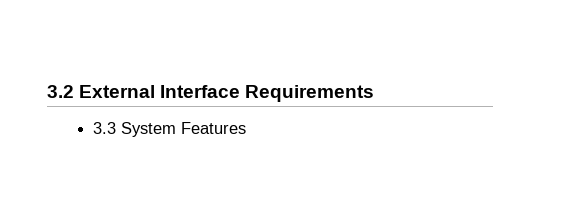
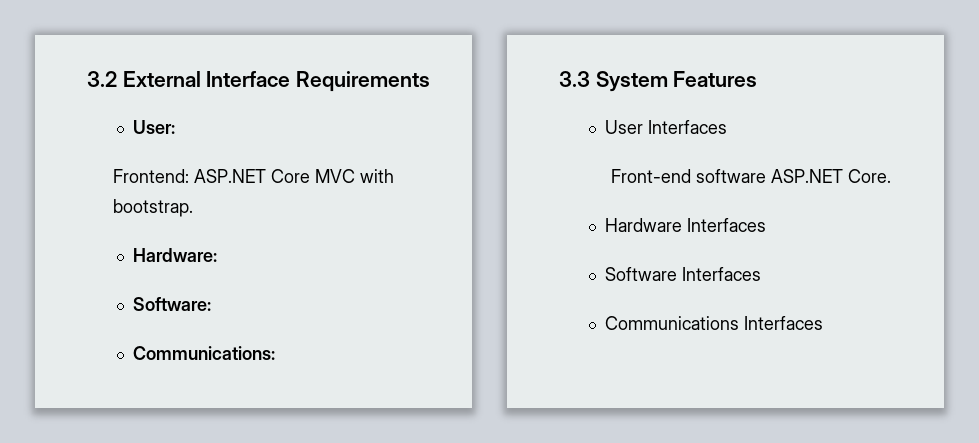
[92,122,246,137] 3.3 System Features -> [132,120,175,134] [113,169,395,183] [113,199,194,217] [132,248,217,262] [132,297,211,311] [132,346,275,360] [559,71,758,92] [604,120,727,134] [611,169,892,183] [604,218,766,232] [604,267,761,281] [604,316,823,330] User: // Frontend: ASP.NET Core MVC with bootstrap. // Hardware: // Software: // Communications: // 3.3 System Features // User Interfaces // Front-end software ASP.NET Core. // Hardware Interfaces // Software Interfaces // Communications Interfaces

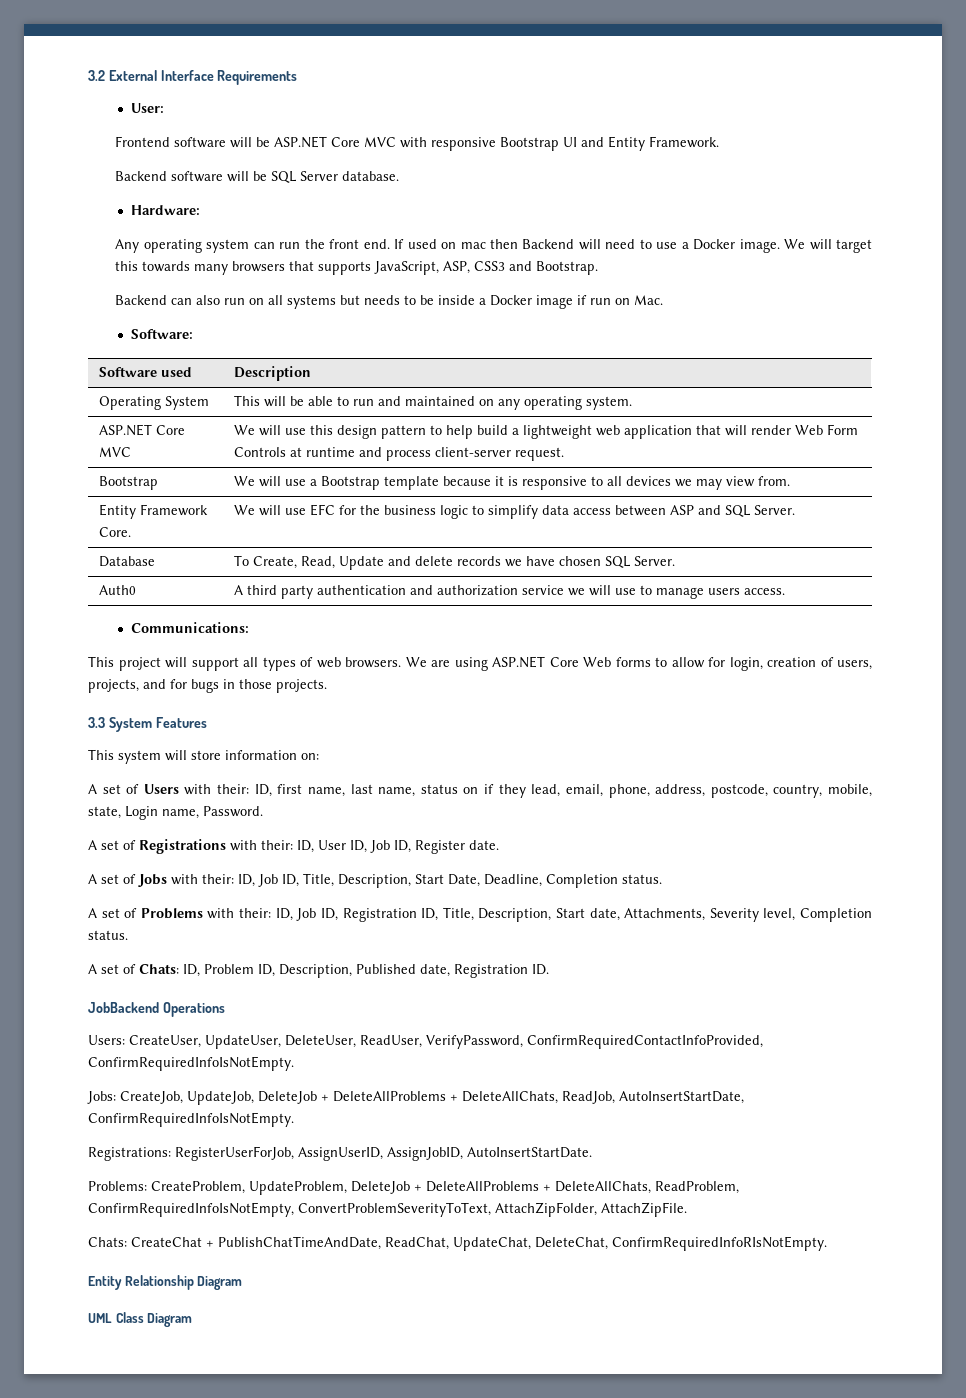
[113,169,395,183] [113,199,194,217] [132,248,217,262] [132,297,211,311] [132,346,275,360] [559,71,758,92] [604,120,727,134] [611,169,892,183] [604,218,766,232] [604,267,761,281] [604,316,823,330] Frontend: ASP.NET Core MVC with bootstrap. // Hardware: // Software: // Communications: // 3.3 System Features // User Interfaces // Front-end software ASP.NET Core. // Hardware Interfaces // Software Interfaces // Communications Interfaces -> [115,136,720,151] [115,171,400,183] [131,205,201,215] [115,239,873,253] [115,261,599,275] [115,295,664,309] [131,329,194,339] [99,367,193,377] [234,366,312,381] [99,396,210,410] [234,395,633,410] [99,424,186,436] [99,447,132,457] [234,424,859,439] [234,447,565,461] [99,476,159,490] [234,476,791,490] [99,504,209,519] [99,527,132,537] [234,504,796,519] [99,556,156,567] [234,555,676,570] [99,585,137,595] [234,585,786,599] [131,622,250,633] [88,656,872,671] [88,679,327,693] [88,717,207,732] [88,749,319,764] [88,784,872,798] [88,806,263,820] [88,839,499,854] [88,873,662,888] [88,907,872,922] [88,930,128,940] [88,964,549,978] [88,1002,225,1017] [88,1035,763,1049] [88,1056,294,1071] [87,1091,744,1105] [88,1112,294,1127] [88,1146,592,1161] [88,1181,739,1195] [88,1202,687,1217] [88,1236,827,1251] [88,1275,243,1290] [88,1312,193,1327] Frontend software will be ASP.NET Core MVC with responsive Bootstrap UI and Entity Framework. // Backend software will be SQL Server database. // Hardware: // Any operating system can run the front end. If used on mac then Backend will need to use a Docker image. We will target this towards many browsers that supports JavaScript, ASP, CSS3 and Bootstrap. // Backend can also run on all systems but needs to be inside a Docker image if run on Mac. // Software: // Software used | Description // Operating System | This will be able to run and maintained on any operating system. // ASP.NET Core MVC | We will use this design pattern to help build a lightweight web application that will render Web Form Controls at runtime and process client-server request. // Bootstrap | We will use a Bootstrap template because it is responsive to all devices we may view from. // Entity Framework Core. | We will use EFC for the business logic to simplify data access between ASP and SQL Server. // Database | To Create, Read, Update and delete records we have chosen SQL Server. // Auth0 | A third party authentication and authorization service we will use to manage users access. // Communications: // This project will support all types of web browsers. We are using ASP.NET Core Web forms to allow for login, creation of users, projects, and for bugs in those projects. // 3.3 System Features // This system will store information on: // A set of Users with their: ID, first name, last name, status on if they lead, email, phone, address, postcode, country, mobile, state, Login name, Password. // A set of Registrations with their: ID, User ID, Job ID, Register date. // A set of Jobs with their: ID, Job ID, Title, Description, Start Date, Deadline, Completion status. // A set of Problems with their: ID, Job ID, Registration ID, Title, Description, Start date, Attachments, Severity level, Completion status. // A set of Chats: ID, Problem ID, Description, Published date, Registration ID. // JobBackend Operations // Users: CreateUser, UpdateUser, DeleteUser, ReadUser, VerifyPassword, ConfirmRequiredContactInfoProvided, ConfirmRequiredInfoIsNotEmpty. // Jobs: CreateJob, UpdateJob, DeleteJob + DeleteAllProblems + DeleteAllChats, ReadJob, AutoInsertStartDate, ConfirmRequiredInfoIsNotEmpty. // Registrations: RegisterUserForJob, AssignUserID, AssignJobID, AutoInsertStartDate. // Problems: CreateProblem, UpdateProblem, DeleteJob + DeleteAllProblems + DeleteAllChats, ReadProblem, ConfirmRequiredInfoIsNotEmpty, ConvertProblemSeverityToText, AttachZipFolder, AttachZipFile. // Chats: CreateChat + PublishChatTimeAndDate, ReadChat, UpdateChat, DeleteChat, ConfirmRequiredInfoRIsNotEmpty. // Entity Relationship Diagram // UML Class Diagram

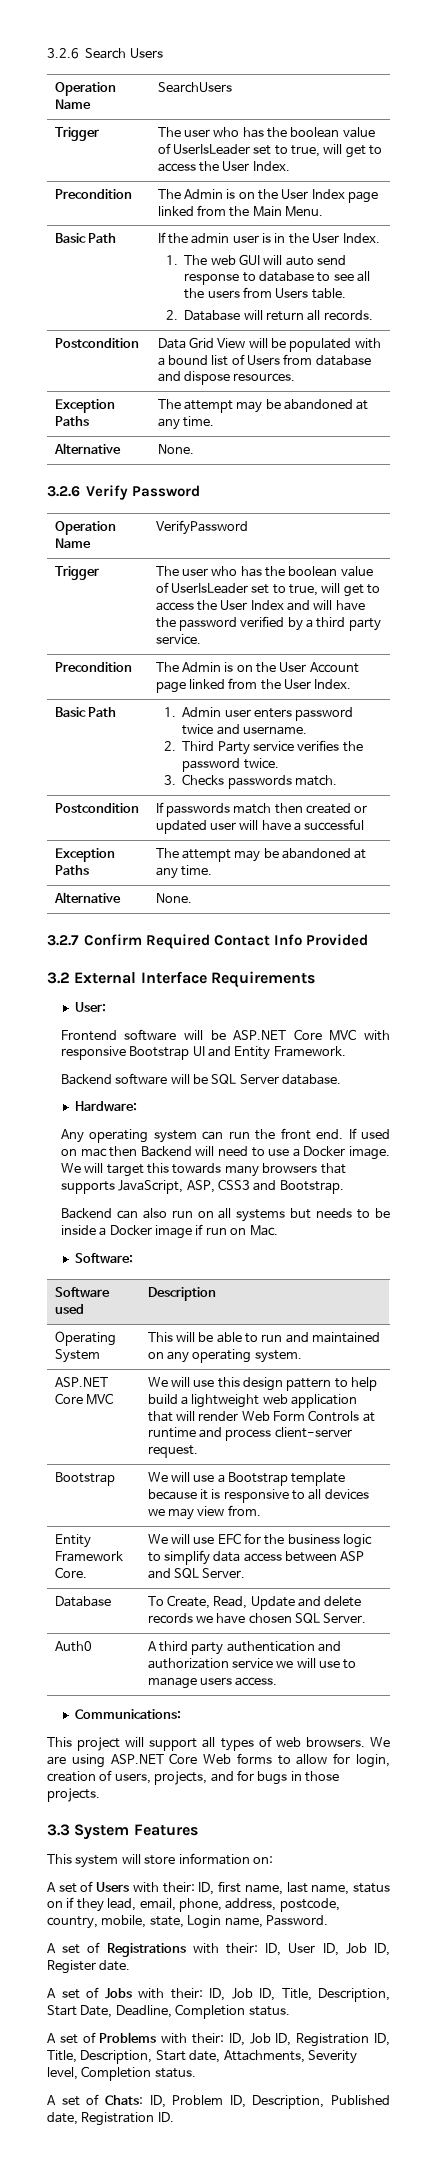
(88, 75) none -> [47,48,163,59] [54,82,116,96] [54,99,91,109] [157,82,232,93] [54,127,99,141] [157,127,375,138] [157,143,383,158] [157,161,290,172] [54,189,132,199] [157,189,379,203] [157,205,324,217] [54,233,116,243] [157,232,380,244] [165,254,347,266] [184,271,371,285] [184,287,346,299] [165,310,373,321] [54,338,139,348] [157,337,381,352] [157,354,371,366] [157,371,296,385] [54,399,115,413] [54,416,89,426] [157,399,369,413] [157,416,214,430] [53,443,121,454] [157,444,194,454] [47,485,201,500] [54,521,116,535] [54,538,91,548] [155,520,248,535] [54,566,99,580] [155,566,373,577] [155,582,381,597] [155,600,365,611] [155,616,381,631] [155,634,201,645] [54,662,132,672] [155,662,359,673] [155,678,352,693] [54,707,116,717] [163,707,354,721] [182,724,307,735] [163,740,363,755] [182,758,279,772] [163,774,337,789] [54,803,139,813] [155,802,368,817] [155,819,365,834] [54,848,115,862] [54,865,89,875] [155,848,367,862] [155,865,212,879] [53,892,121,903] [155,893,192,903] [47,934,369,949] 3.2.6 Search Users // Operation Name | SearchUsers // Trigger | The user who has the boolean value of UserIsLeader set to true, will get to access the User Index. // Precondition | The Admin is on the User Index page linked from the Main Menu. // Basic Path | If the admin user is in the User Index. // 1. The web GUI will auto send response to database to see all the users from Users table. // 2. Database will return all records. // Postcondition | Data Grid View will be populated with a bound list of Users from database and dispose resources. // Exception Paths | The attempt may be abandoned at any time. // Alternative | None. // 3.2.6 Verify Password // Operation Name | VerifyPassword // Trigger | The user who has the boolean value of UserIsLeader set to true, will get to access the User Index and will have the password verified by a third party service. // Precondition | The Admin is on the User Account page linked from the User Index. // Basic Path | 1. Admin user enters password twice and username. // 2. Third Party service verifies the password twice. // 3. Checks passwords match. // Postcondition | If passwords match then created or updated user will have a successful // Exception Paths | The attempt may be abandoned at any time. // Alternative | None. // 3.2.7 Confirm Required Contact Info Provided //
[88,1002,225,1017] [88,1035,763,1049] [88,1056,294,1071] [87,1091,744,1105] [88,1112,294,1127] [88,1146,592,1161] [88,1181,739,1195] [88,1202,687,1217] [88,1236,827,1251] [88,1275,243,1290] [88,1312,193,1327] // JobBackend Operations // Users: CreateUser, UpdateUser, DeleteUser, ReadUser, VerifyPassword, ConfirmRequiredContactInfoProvided, ConfirmRequiredInfoIsNotEmpty. // Jobs: CreateJob, UpdateJob, DeleteJob + DeleteAllProblems + DeleteAllChats, ReadJob, AutoInsertStartDate, ConfirmRequiredInfoIsNotEmpty. // Registrations: RegisterUserForJob, AssignUserID, AssignJobID, AutoInsertStartDate. // Problems: CreateProblem, UpdateProblem, DeleteJob + DeleteAllProblems + DeleteAllChats, ReadProblem, ConfirmRequiredInfoIsNotEmpty, ConvertProblemSeverityToText, AttachZipFolder, AttachZipFile. // Chats: CreateChat + PublishChatTimeAndDate, ReadChat, UpdateChat, DeleteChat, ConfirmRequiredInfoRIsNotEmpty. // Entity Relationship Diagram // UML Class Diagram -> (174, 2117) none

